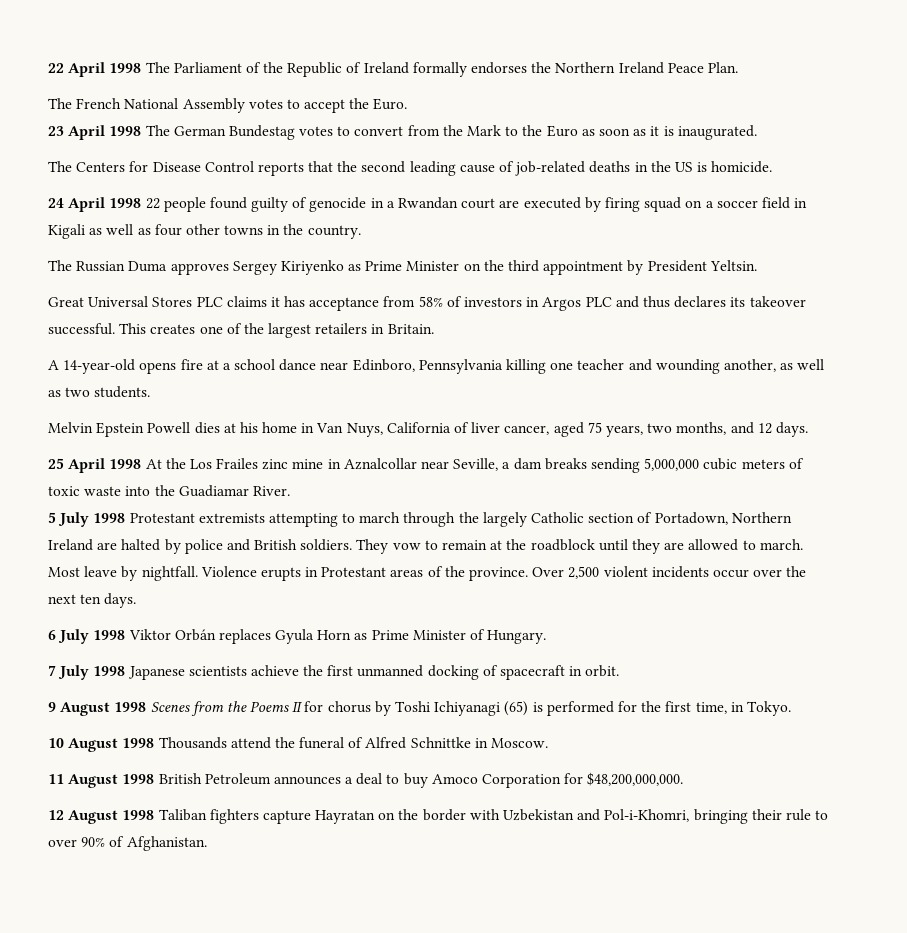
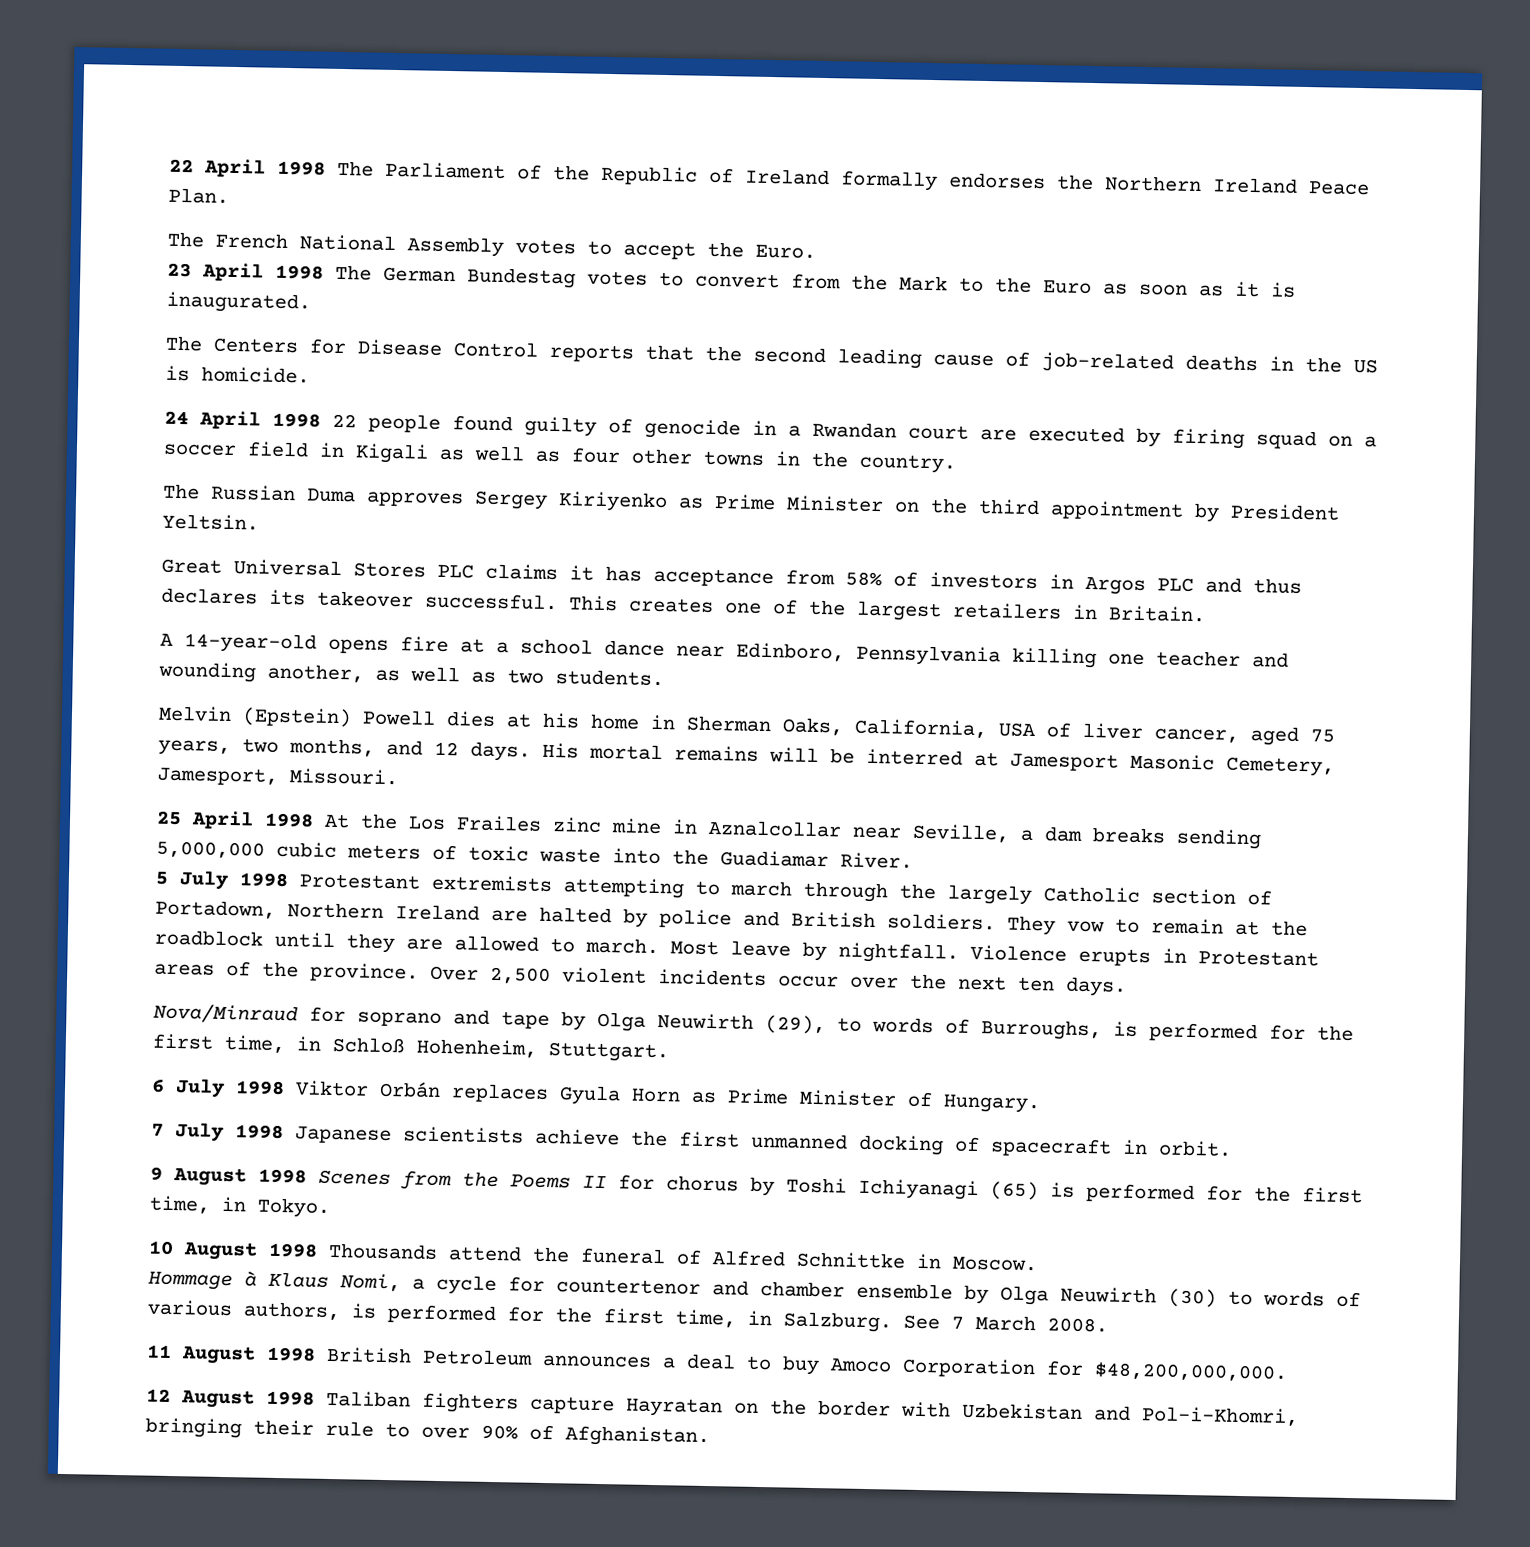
[96,422,145,437] Epstein -> [242,707,352,728] (Epstein)
[316,422,451,437] Van Nuys, California -> [686,715,1036,739] Sherman Oaks, California, USA
(808, 429) none -> [542,742,1335,777] [157,766,398,786] His mortal remains will be interred at Jamesport Masonic Cemetery, Jamesport, Missouri.
(137, 600) none -> [153,1003,1354,1043] [152,1033,669,1063] // Nova/Minraud for soprano and tape by Olga Neuwirth (29), to words of Burroughs, is performed for the first time, in Schloß Hohenheim, Stuttgart.
(549, 743) none -> [148,1271,1361,1308] [147,1299,1108,1333] // Hommage à Klaus Nomi, a cycle for countertenor and chamber ensemble by Olga Neuwirth (30) to words of various authors, is performed for the first time, in Salzburg. See 7 March 2008.

